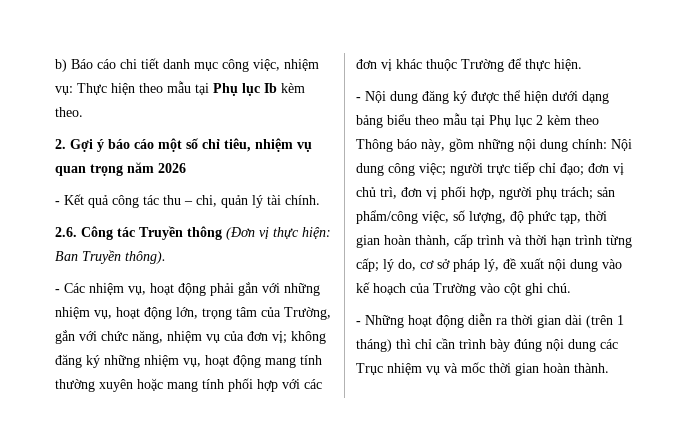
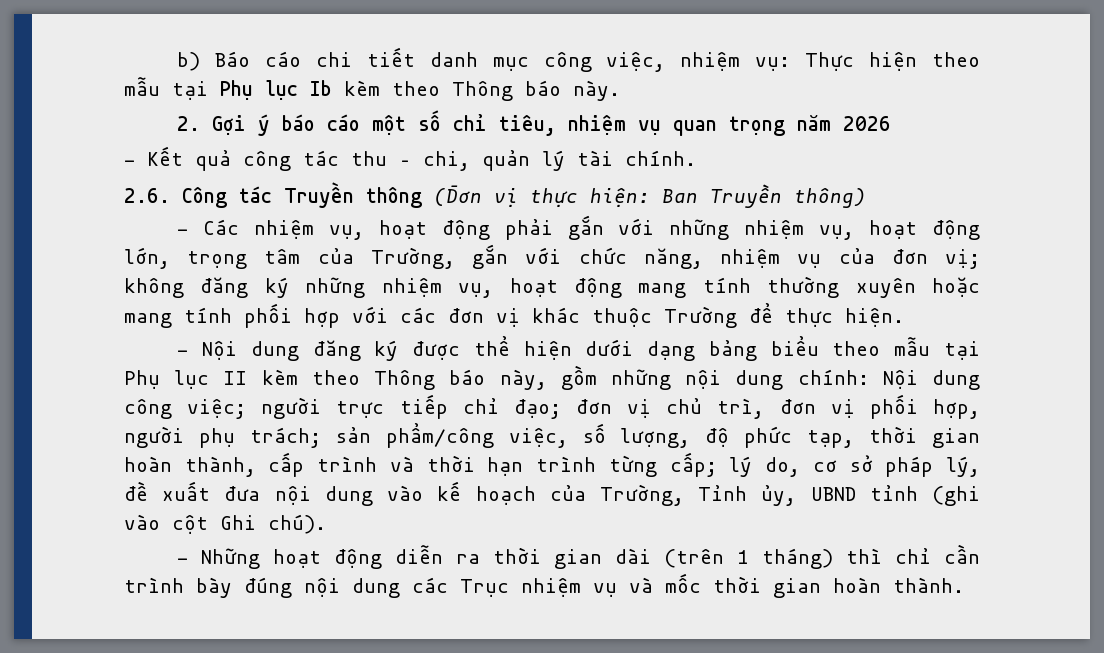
[55,107,83,117] theo. -> [392,80,620,101] theo Thông báo này.
[125,251,166,264] thông). -> [794,188,866,208] thông)
[536,115,543,125] 2 -> [223,371,248,385] II
(544, 263) none -> [224,486,261,501] đưa
[433,283,571,296] Trường vào cột ghi chú. -> [599,484,980,506] [124,514,326,534] Trường, Tỉnh ủy, UBND tỉnh (ghi vào cột Ghi chú).

